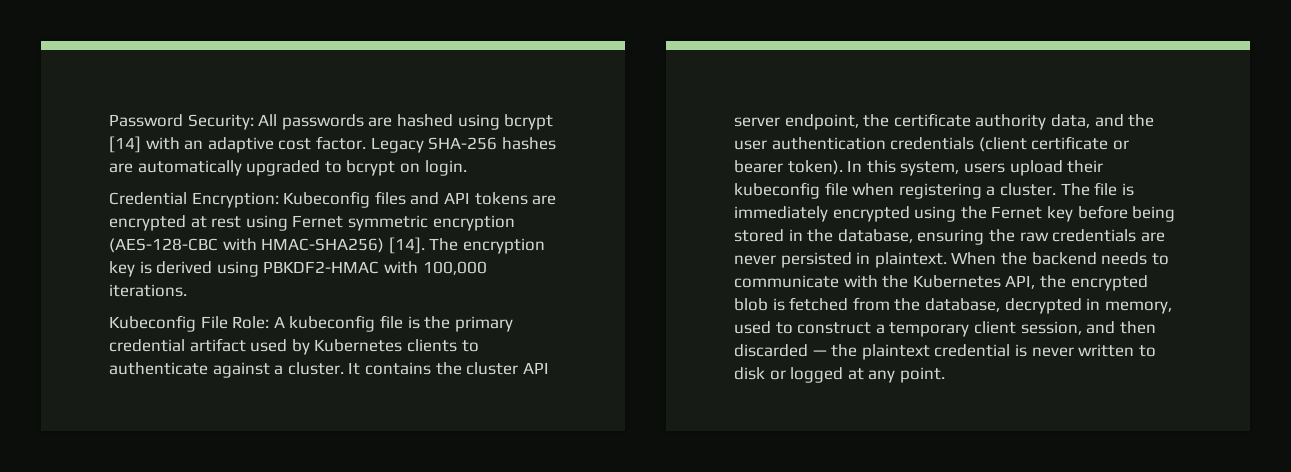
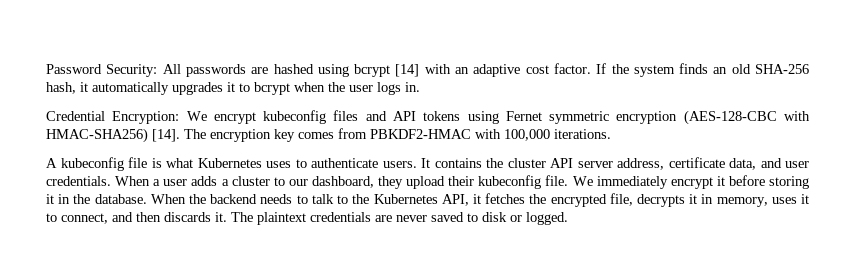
[370,137,556,153] [109,160,467,176] Legacy SHA-256 hashes are automatically upgraded to bcrypt on login. -> [596,63,809,77] [46,82,420,95] If the system finds an old SHA-256 hash, it automatically upgrades it to bcrypt when the user logs in.
[283,191,371,208] Kubeconfig -> [186,110,327,124] We encrypt kubeconfig
[532,195,557,205] [109,215,242,231] are encrypted at rest -> (461, 116) none
[139,261,259,277] is derived using -> [298,128,367,139] comes from
[109,315,270,332] Kubeconfig File Role: -> (611, 134) none
[424,316,513,332] [109,338,479,355] [109,362,344,378] the primary credential artifact used by Kubernetes clients to authenticate against a cluster. -> [166,158,417,168] what Kubernetes uses to authenticate users.
[784,113,1155,130] [734,136,1129,152] [734,160,1104,176] [734,182,1134,199] [734,205,1176,222] [734,229,1165,245] [734,252,947,268] endpoint, the certificate authority data, and the user authentication credentials (client certificate or bearer token). In this system, users upload their kubeconfig file when registering a cluster. The file is immediately encrypted using the Fernet key before being stored in the database, ensuring the raw credentials are never persisted in plaintext. -> [617,157,809,170] [46,175,810,189] [46,194,147,204] address, certificate data, and user credentials. When a user adds a cluster to our dashboard, they upload their kubeconfig file. We immediately encrypt it before storing it in the database.
[734,275,878,288] communicate with -> [311,194,349,204] talk to
[1039,275,1148,291] [734,297,1172,314] [734,321,1156,337] [734,344,1156,360] [734,367,945,383] the encrypted blob is fetched from the database, decrypted in memory, used to construct a temporary client session, and then discarded — the plaintext credential is never written to disk or logged at any point. -> [472,193,810,207] [46,212,568,225] it fetches the encrypted file, decrypts it in memory, uses it to connect, and then discards it. The plaintext credentials are never saved to disk or logged.

